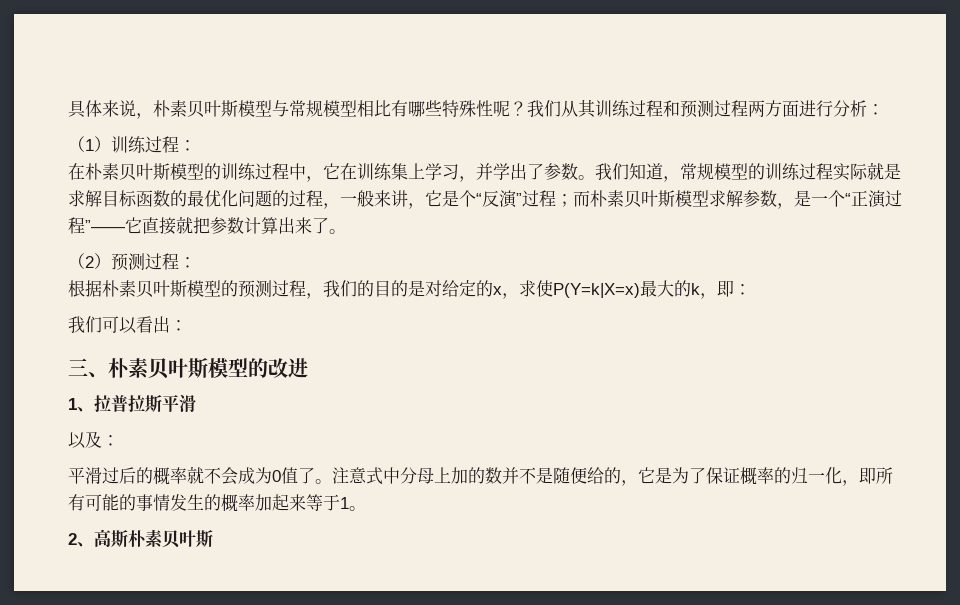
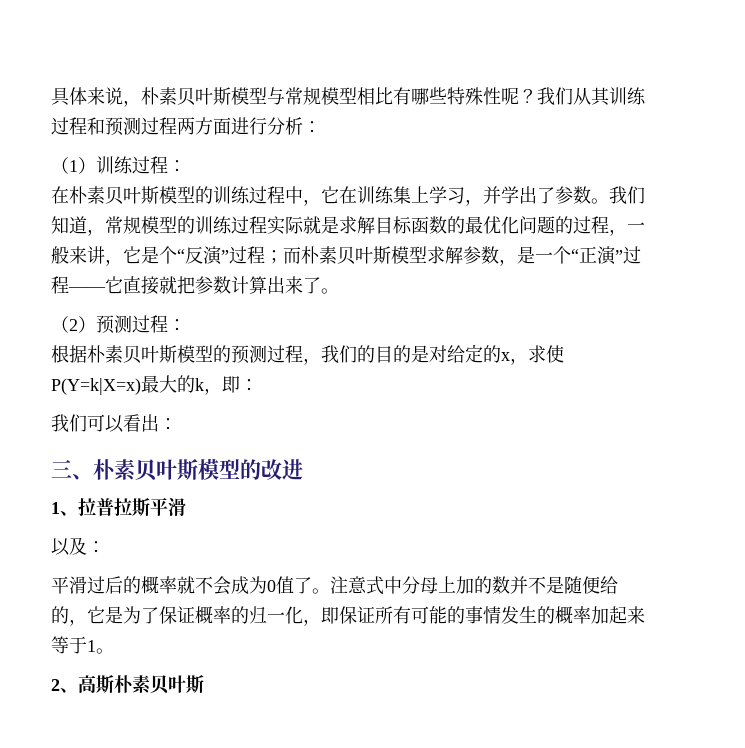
[885,190,902,207] [68,217,125,234] 过程”—— -> [615,246,641,264] [51,276,106,294] ”过程——
(876, 475) none -> [339,606,375,624] 保证

